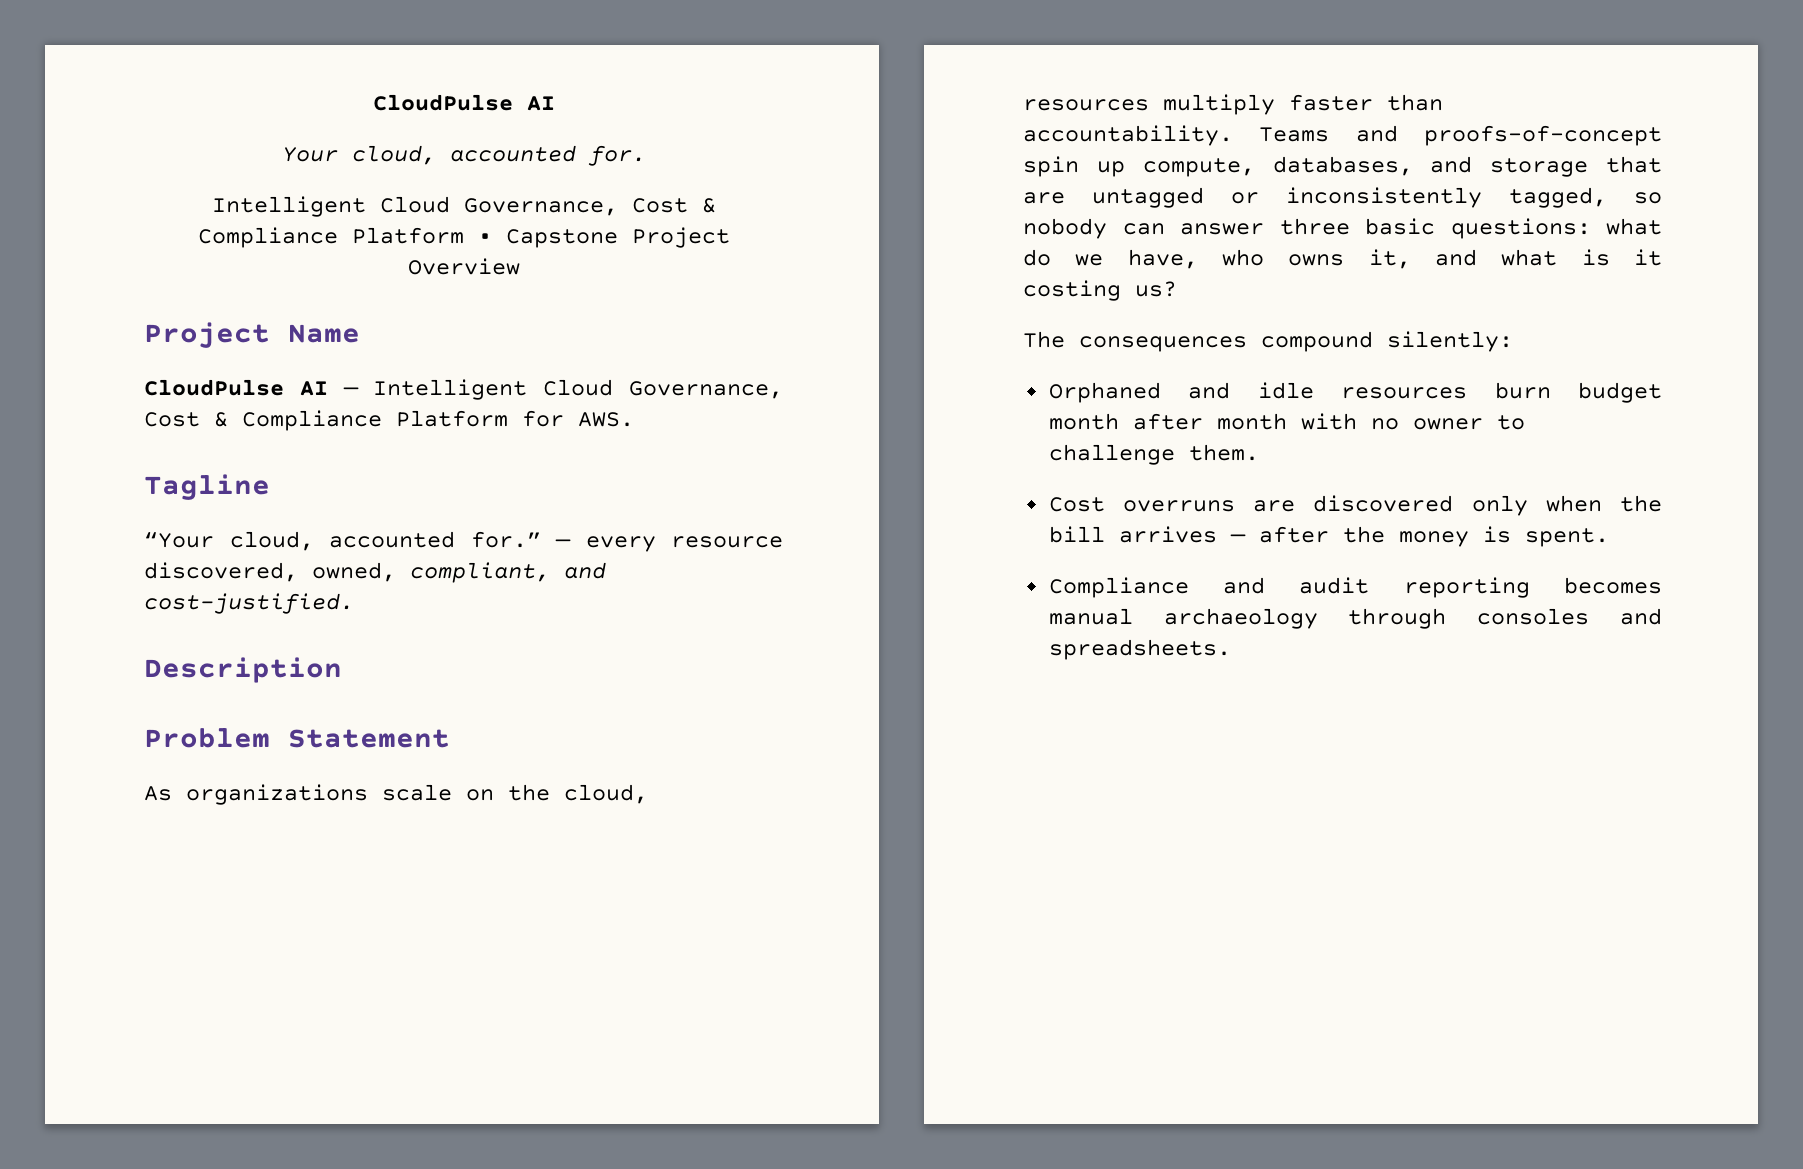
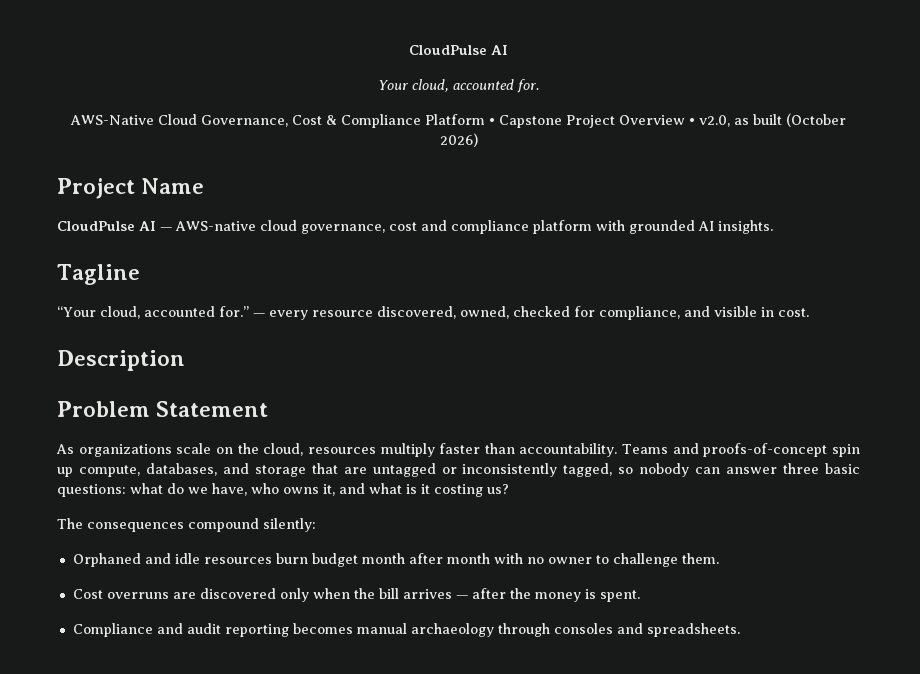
[211,196,366,217] Intelligent -> [70,115,154,125] AWS-Native
(520, 266) none -> [689,113,846,127] [439,133,478,147] • v2.0, as built (October 2026)
[373,379,783,400] [144,410,634,431] Intelligent Cloud Governance, Cost & Compliance Platform for AWS. -> [175,220,773,234] AWS-native cloud governance, cost and compliance platform with grounded AI insights.
[410,562,606,583] [144,593,354,614] compliant, and cost-justified. -> [512,306,809,320] checked for compliance, and visible in cost.

